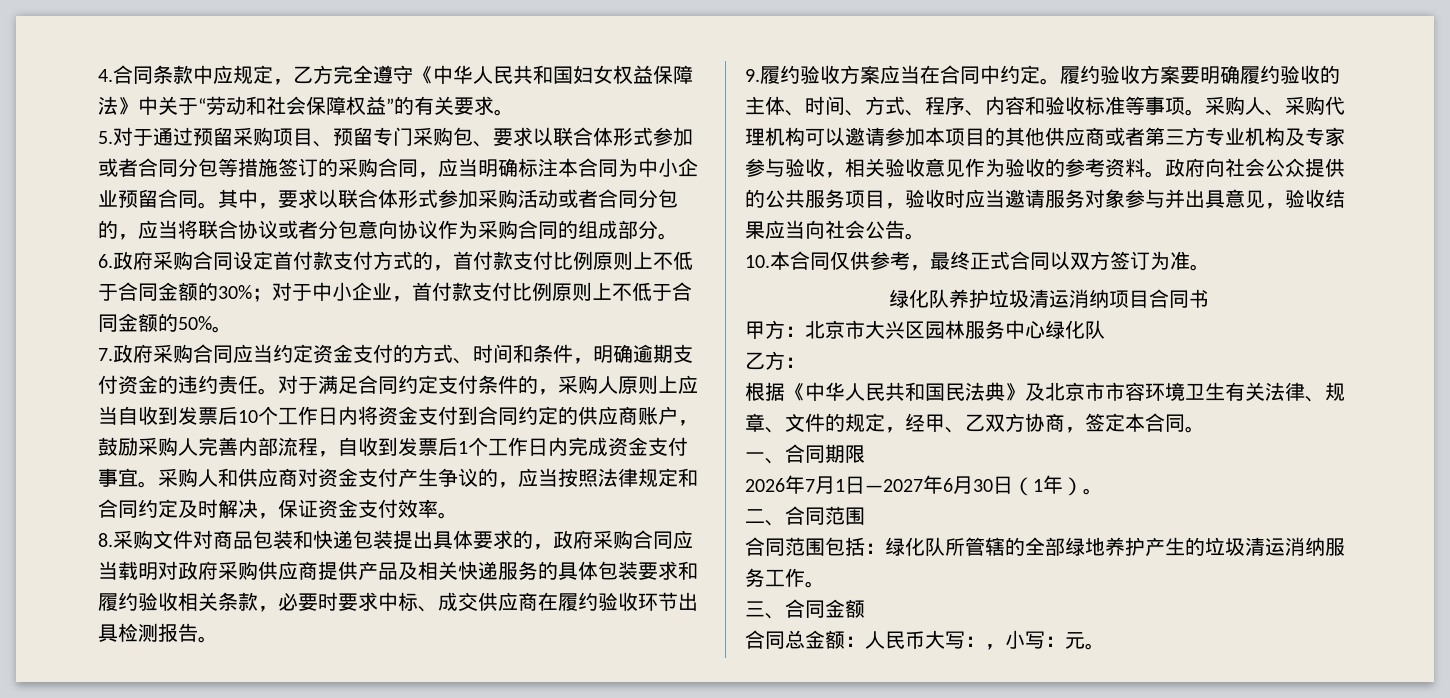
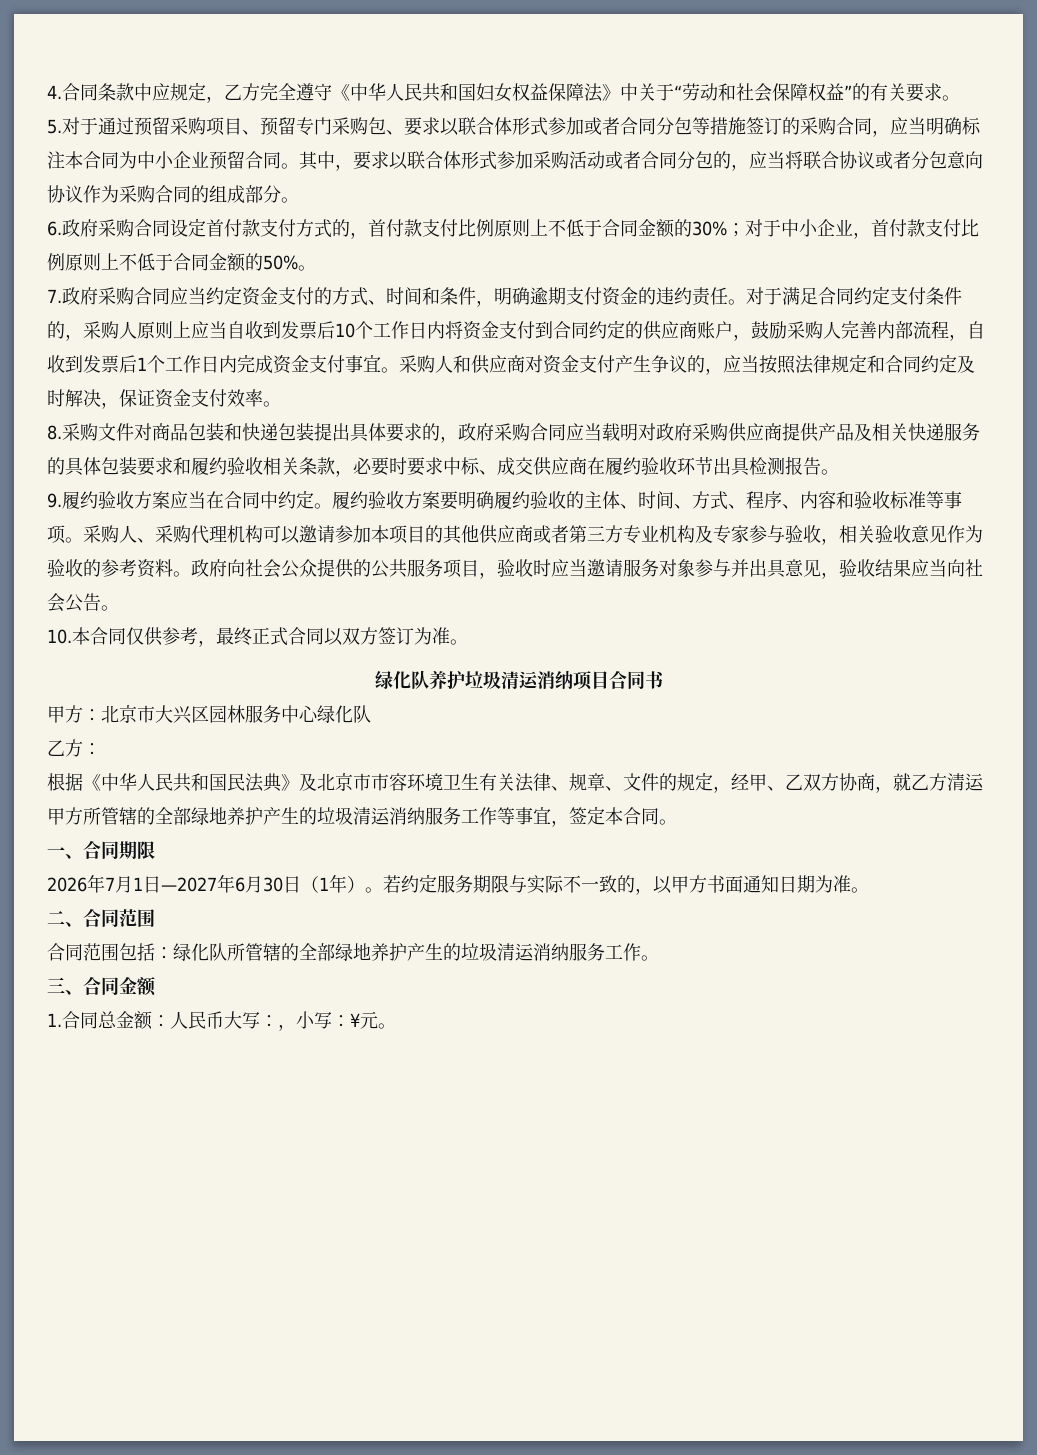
(1085, 430) none -> [893,773,984,791] [47,807,569,827] 就乙方清运甲方所管辖的全部绿地养护产生的垃圾清运消纳服务工作等事宜，
(1103, 491) none -> [383,874,869,895] 若约定服务期限与实际不一致的，以甲方书面通知日期为准。
(865, 608) none -> [47,1013,62,1027] 1.
(1065, 641) none -> [350,1013,360,1027] ¥

